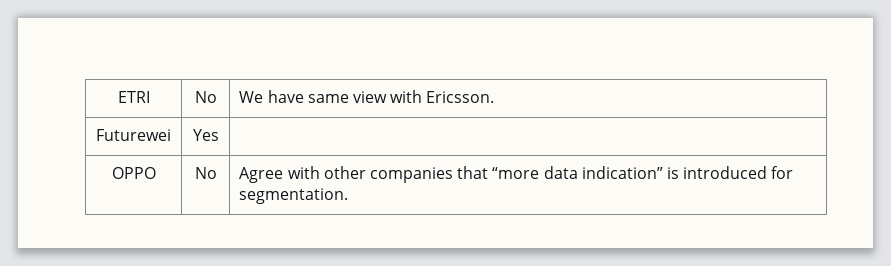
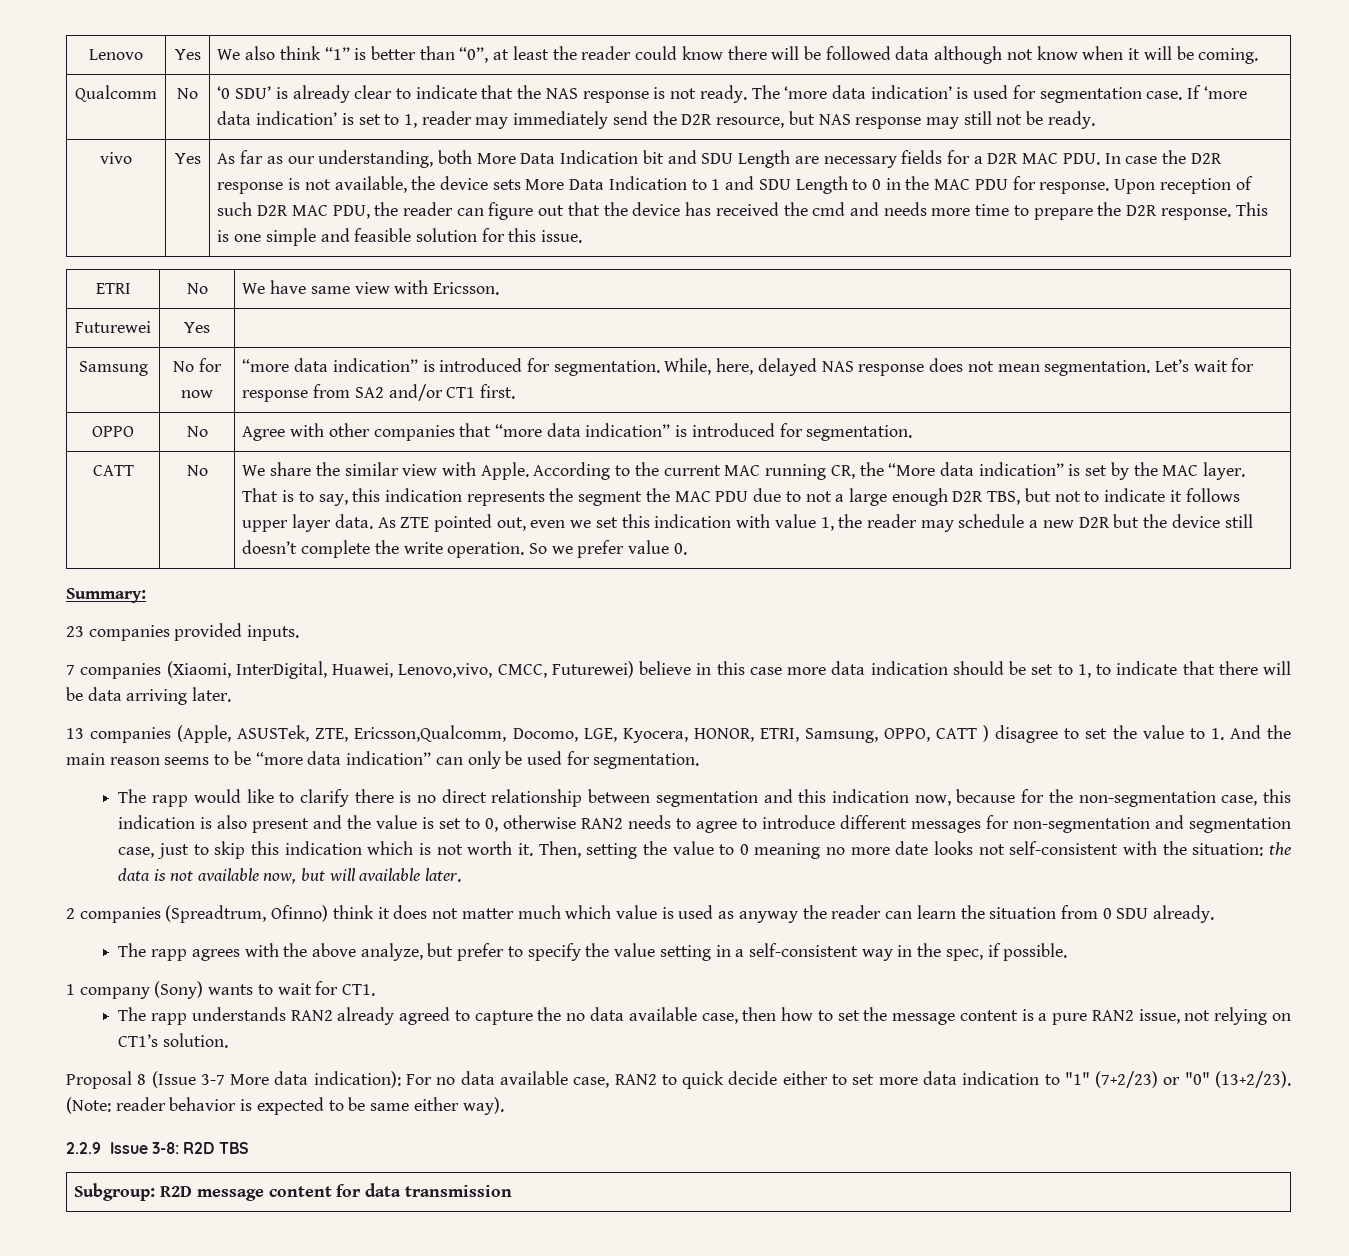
(117, 97) none -> [89,49,143,60] [174,49,201,60] [217,46,1259,64] [75,85,157,102] [177,88,198,99] [217,85,1247,103] [217,111,1095,129] [100,152,132,164] [174,153,201,164] [217,150,1222,168] [217,176,1253,194] [217,202,1268,220] [217,228,583,246] Lenovo | Yes | We also think “1” is better than “0”, at least the reader could know there will be followed data although not know when it will be coming. // Qualcomm | No | ‘0 SDU’ is already clear to indicate that the NAS response is not ready. The ‘more data indication’ is used for segmentation case. If ‘more data indication’ is set to 1, reader may immediately send the D2R resource, but NAS response may still not be ready. // vivo | Yes | As far as our understanding, both More Data Indication bit and SDU Length are necessary fields for a D2R MAC PDU. In case the D2R response is not available, the device sets More Data Indication to 1 and SDU Length to 0 in the MAC PDU for response. Upon reception of such D2R MAC PDU, the reader can figure out that the device has received the cmd and needs more time to prepare the D2R response. This is one simple and feasible solution for this issue. //
(219, 135) none -> [78,361,148,376] [173,358,222,372] [181,390,213,398] [242,358,1255,376] [242,384,516,402] // Samsung | No for now | “more data indication” is introduced for segmentation. While, here, delayed NAS response does not mean segmentation. Let’s wait for response from SA2 and/or CT1 first.
(349, 196) none -> [92,465,134,476] [186,465,208,476] [242,462,1246,480] [242,488,1240,506] [242,514,1253,532] [242,540,687,558] [66,588,146,603] [66,623,300,641] [66,661,1291,679] [66,687,232,705] [66,725,1292,743] [66,751,700,769] [118,789,1292,807] [118,815,1292,833] [118,841,1292,859] [118,868,462,884] [66,905,1215,923] [118,943,1068,961] [66,981,376,999] [118,1007,1292,1025] [118,1033,229,1048] [66,1071,1292,1089] [66,1097,504,1115] [66,1142,249,1154] [74,1183,512,1201] // CATT | No | We share the similar view with Apple. According to the current MAC running CR, the “More data indication” is set by the MAC layer. That is to say, this indication represents the segment the MAC PDU due to not a large enough D2R TBS, but not to indicate it follows upper layer data. As ZTE pointed out, even we set this indication with value 1, the reader may schedule a new D2R but the device still doesn’t complete the write operation. So we prefer value 0. // Summary: // 23 companies provided inputs. // 7 companies (Xiaomi, InterDigital, Huawei, Lenovo,vivo, CMCC, Futurewei) believe in this case more data indication should be set to 1, to indicate that there will be data arriving later. // 13 companies (Apple, ASUSTek, ZTE, Ericsson,Qualcomm, Docomo, LGE, Kyocera, HONOR, ETRI, Samsung, OPPO, CATT ) disagree to set the value to 1. And the main reason seems to be “more data indication” can only be used for segmentation. // The rapp would like to clarify there is no direct relationship between segmentation and this indication now, because for the non-segmentation case, this indication is also present and the value is set to 0, otherwise RAN2 needs to agree to introduce different messages for non-segmentation and segmentation case, just to skip this indication which is not worth it. Then, setting the value to 0 meaning no more date looks not self-consistent with the situation: the data is not available now, but will available later. // 2 companies (Spreadtrum, Ofinno) think it does not matter much which value is used as anyway the reader can learn the situation from 0 SDU already. // The rapp agrees with the above analyze, but prefer to specify the value setting in a self-consistent way in the spec, if possible. // 1 company (Sony) wants to wait for CT1. // The rapp understands RAN2 already agreed to capture the no data available case, then how to set the message content is a pure RAN2 issue, not relying on CT1’s solution. // Proposal 8 (Issue 3-7 More data indication): For no data available case, RAN2 to quick decide either to set more data indication to "1" (7+2/23) or "0" (13+2/23). (Note: reader behavior is expected to be same either way). // 2.2.9 Issue 3-8: R2D TBS // Subgroup: R2D message content for data transmission

